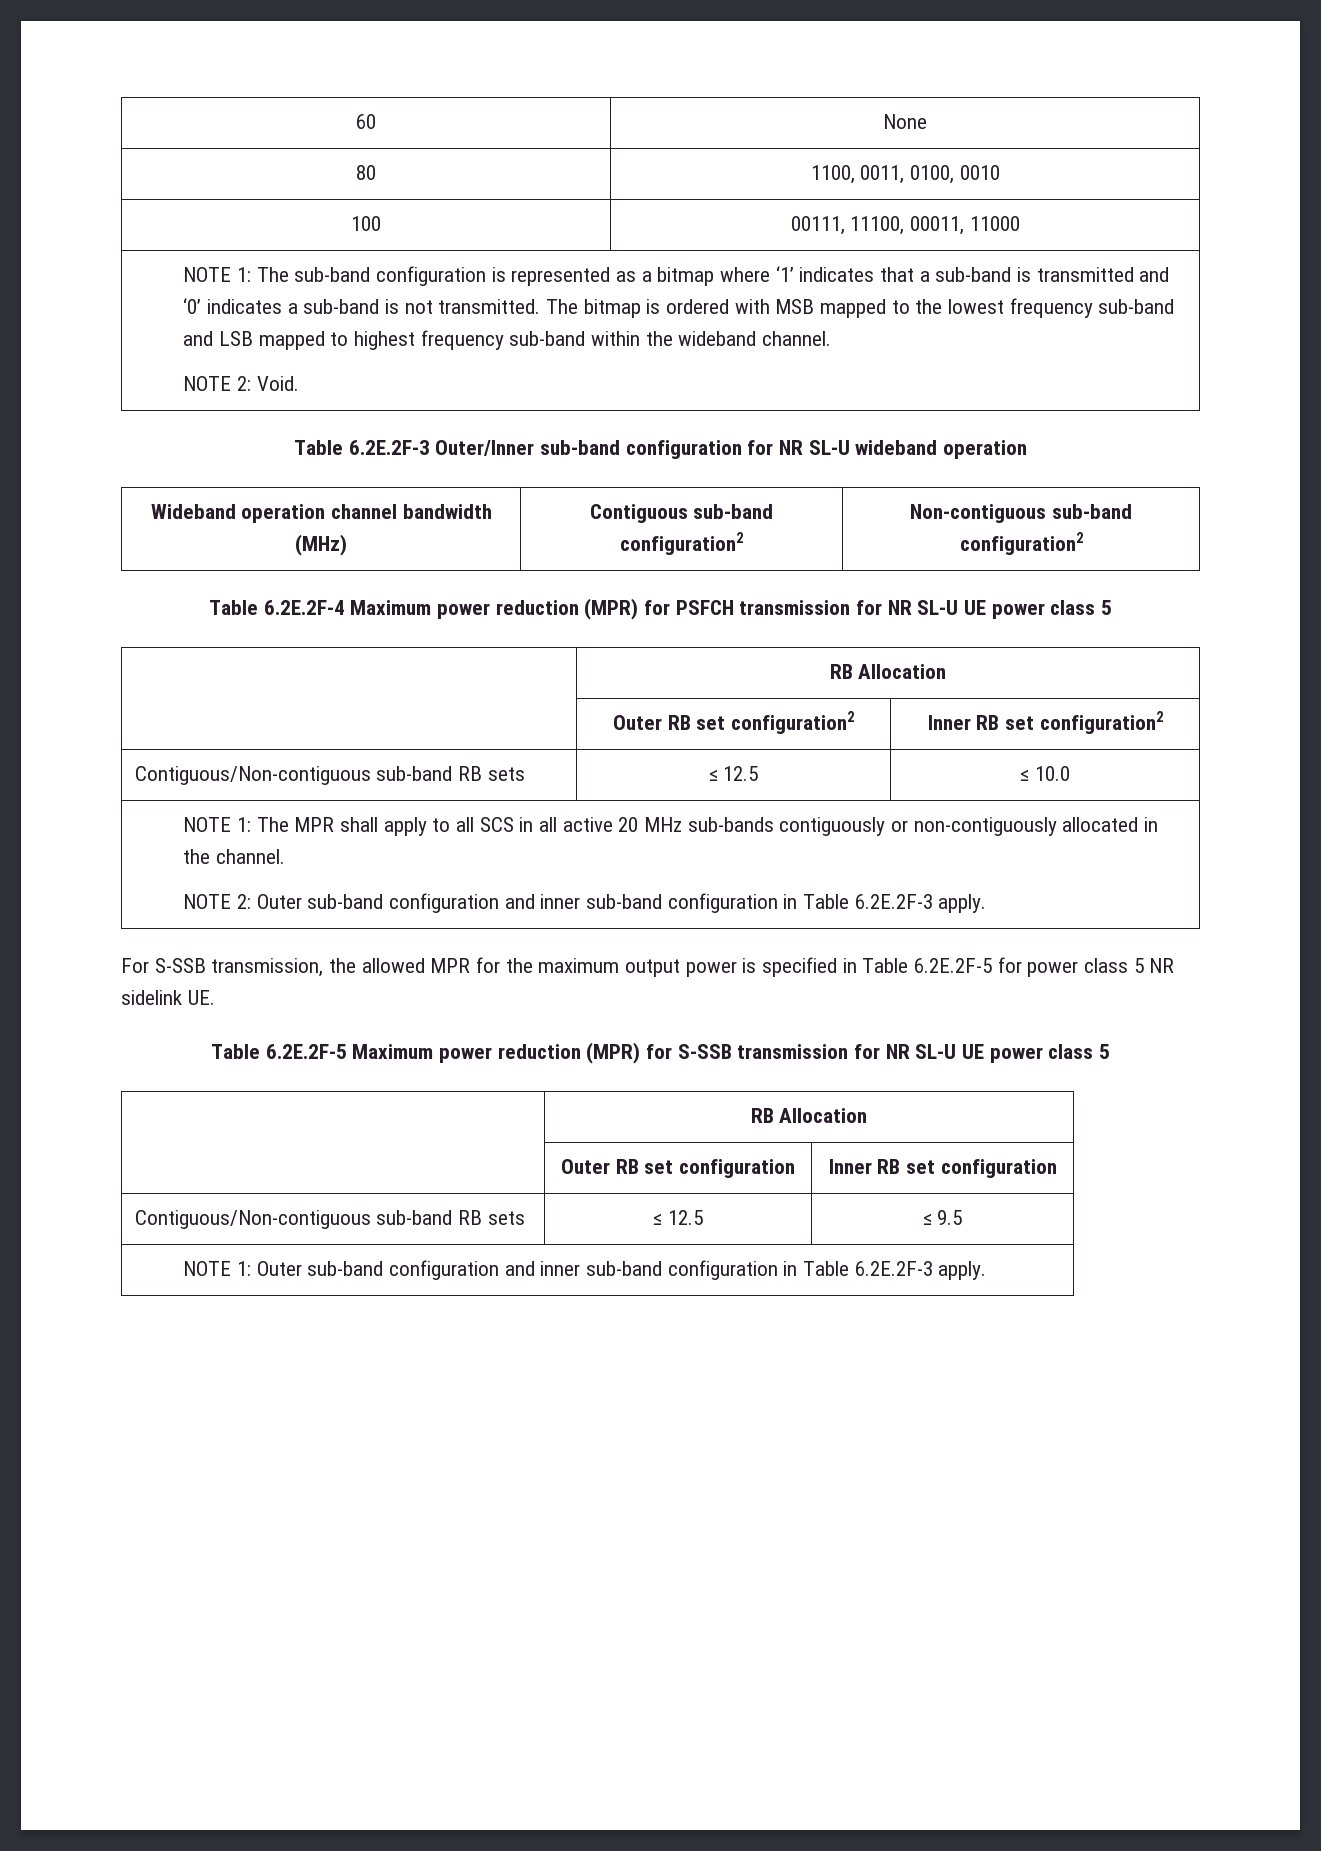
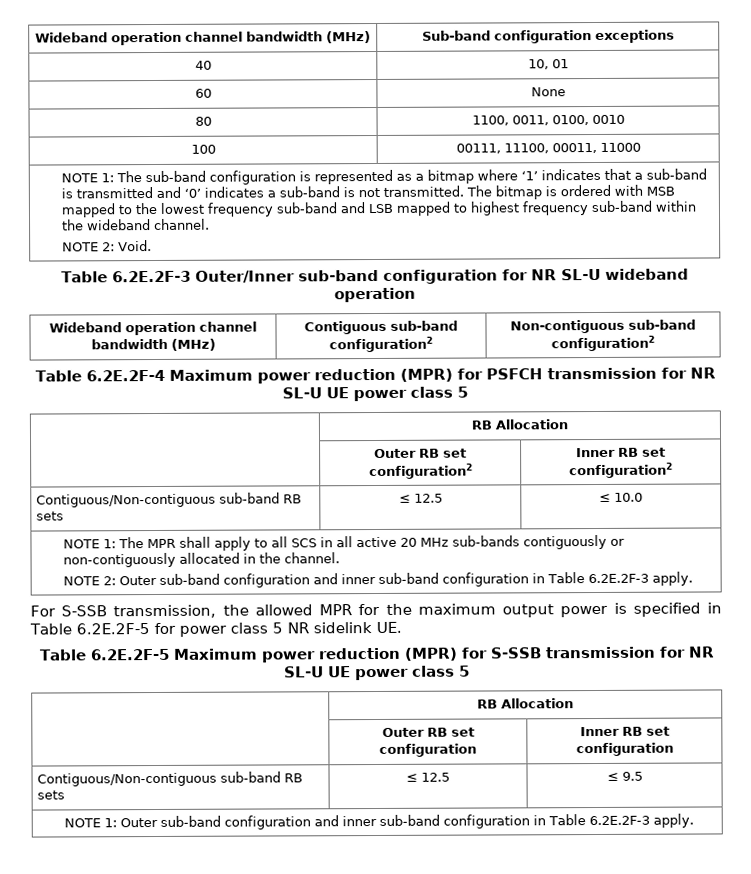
(356, 121) none -> [34,31,371,46] [421,29,675,44] [194,60,212,70] [527,59,569,70] Wideband operation channel bandwidth (MHz) | Sub-band configuration exceptions // 40 | 10, 01 //

